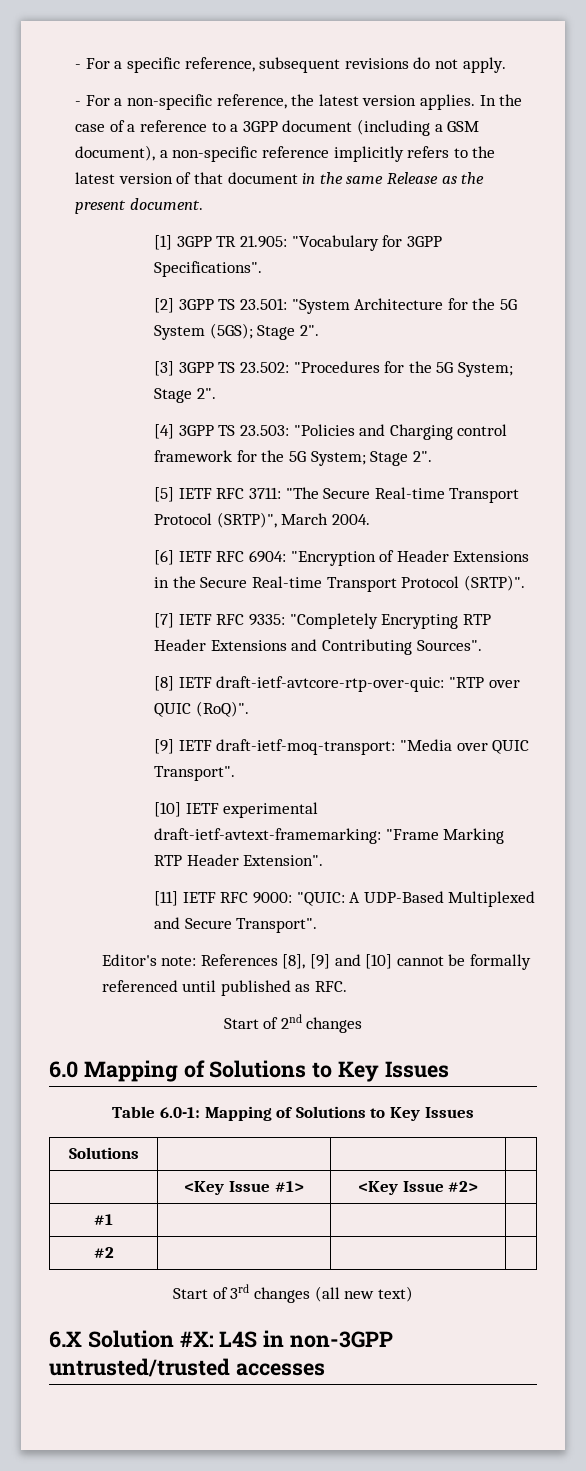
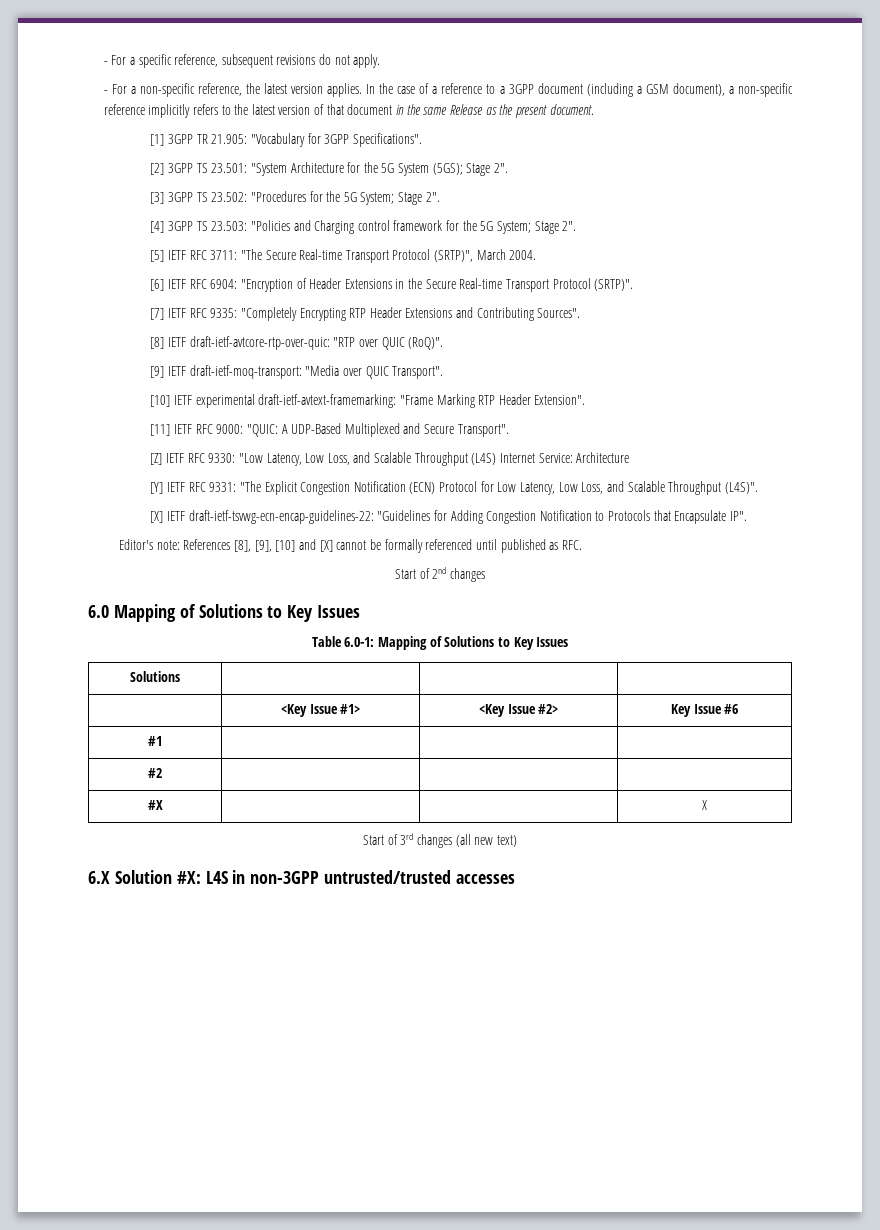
(318, 925) none -> [150,452,630,466] [150,481,758,495] [150,510,748,524] // [Z] IETF RFC 9330: "Low Latency, Low Loss, and Scalable Throughput (L4S) Internet Service: Architecture // [Y] IETF RFC 9331: "The Explicit Congestion Notification (ECN) Protocol for Low Latency, Low Loss, and Scalable Throughput (L4S)". // [X] IETF draft-ietf-tsvwg-ecn-encap-guidelines-22: "Guidelines for Adding Congestion Notification to Protocols that Encapsulate IP".
[309,954,393,969] [9] and [10] -> [254,539,333,552] [9], [10] and [X]
(479, 1186) none -> [670,704,739,717] Key Issue #6
(114, 1252) none -> [147,800,163,810] [702,800,707,810] // #X | | | X

